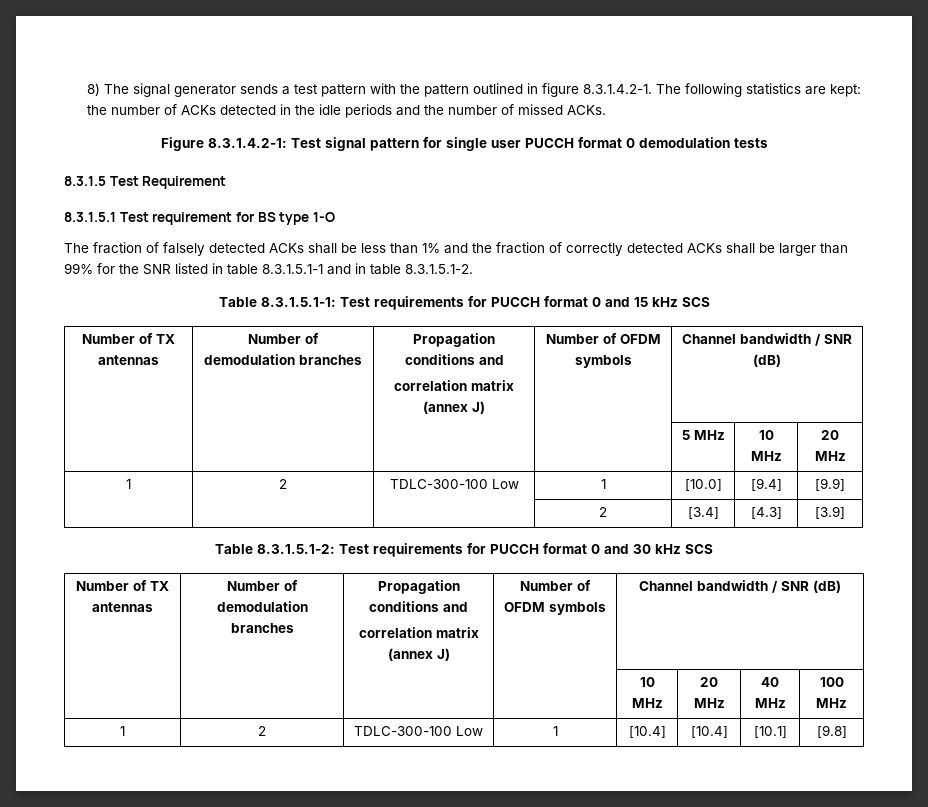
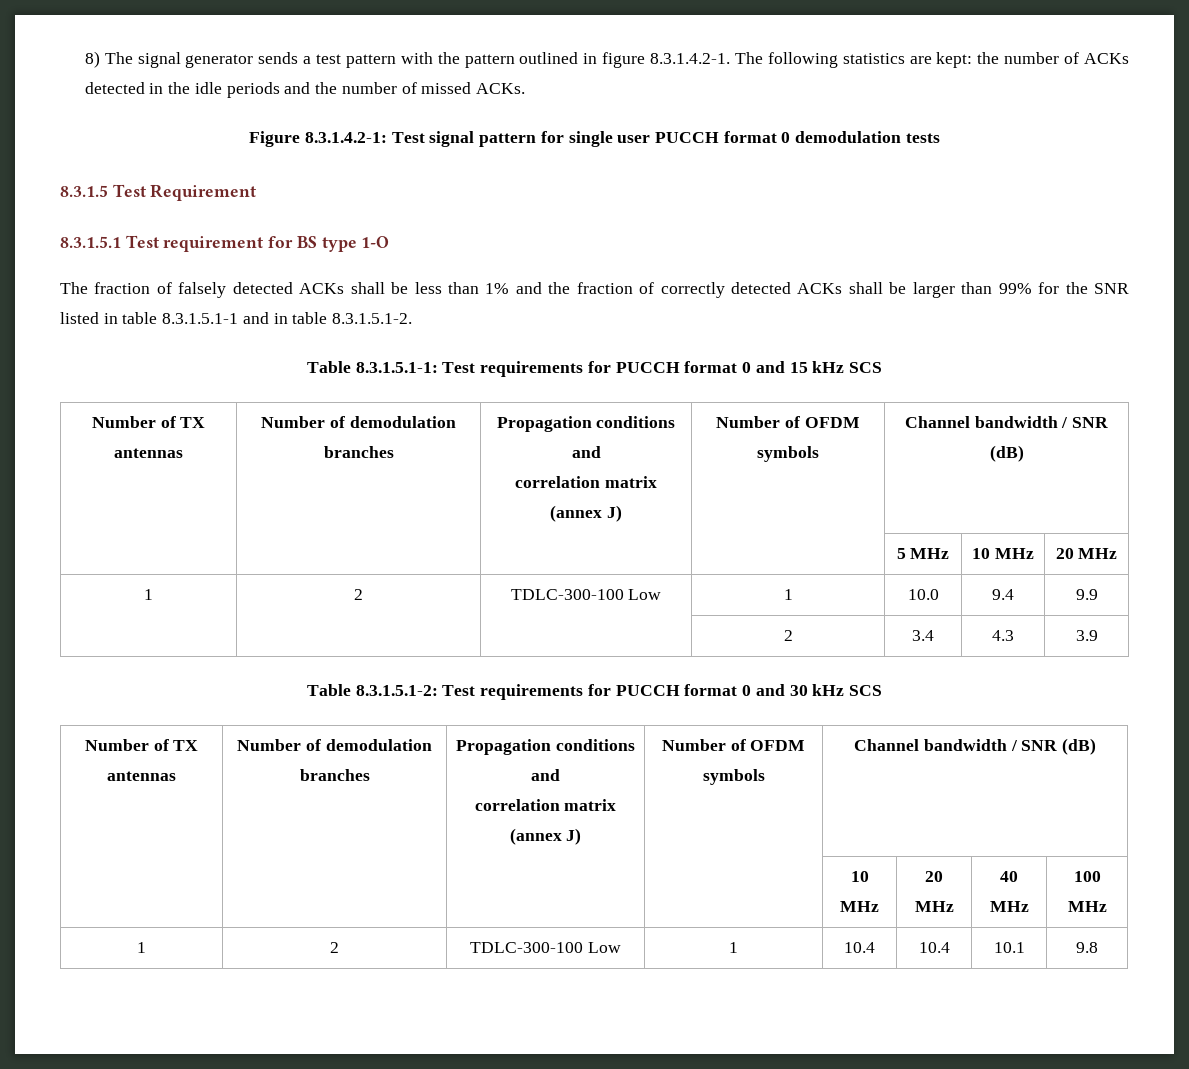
[684,479,722,491] [750,478,782,491] [815,478,845,491] [599,507,607,517] [687,507,719,519] [750,507,782,519] [815,506,845,519] [10.0] | [9.4] | [9.9] // | | | 2 | [3.4] | [4.3] | [3.9] -> [907,589,939,600] [992,589,1014,600] [1075,589,1098,600] [783,630,793,641] [912,630,934,641] [992,630,1014,641] [1075,630,1098,641] 10.0 | 9.4 | 9.9 // | | | 2 | 3.4 | 4.3 | 3.9
[628,726,666,738] [690,726,728,738] [753,726,787,738] [816,725,847,738] [10.4] | [10.4] | [10.1] | [9.8] -> [844,942,875,953] [918,942,950,953] [993,942,1025,953] [1076,942,1098,953] 10.4 | 10.4 | 10.1 | 9.8

